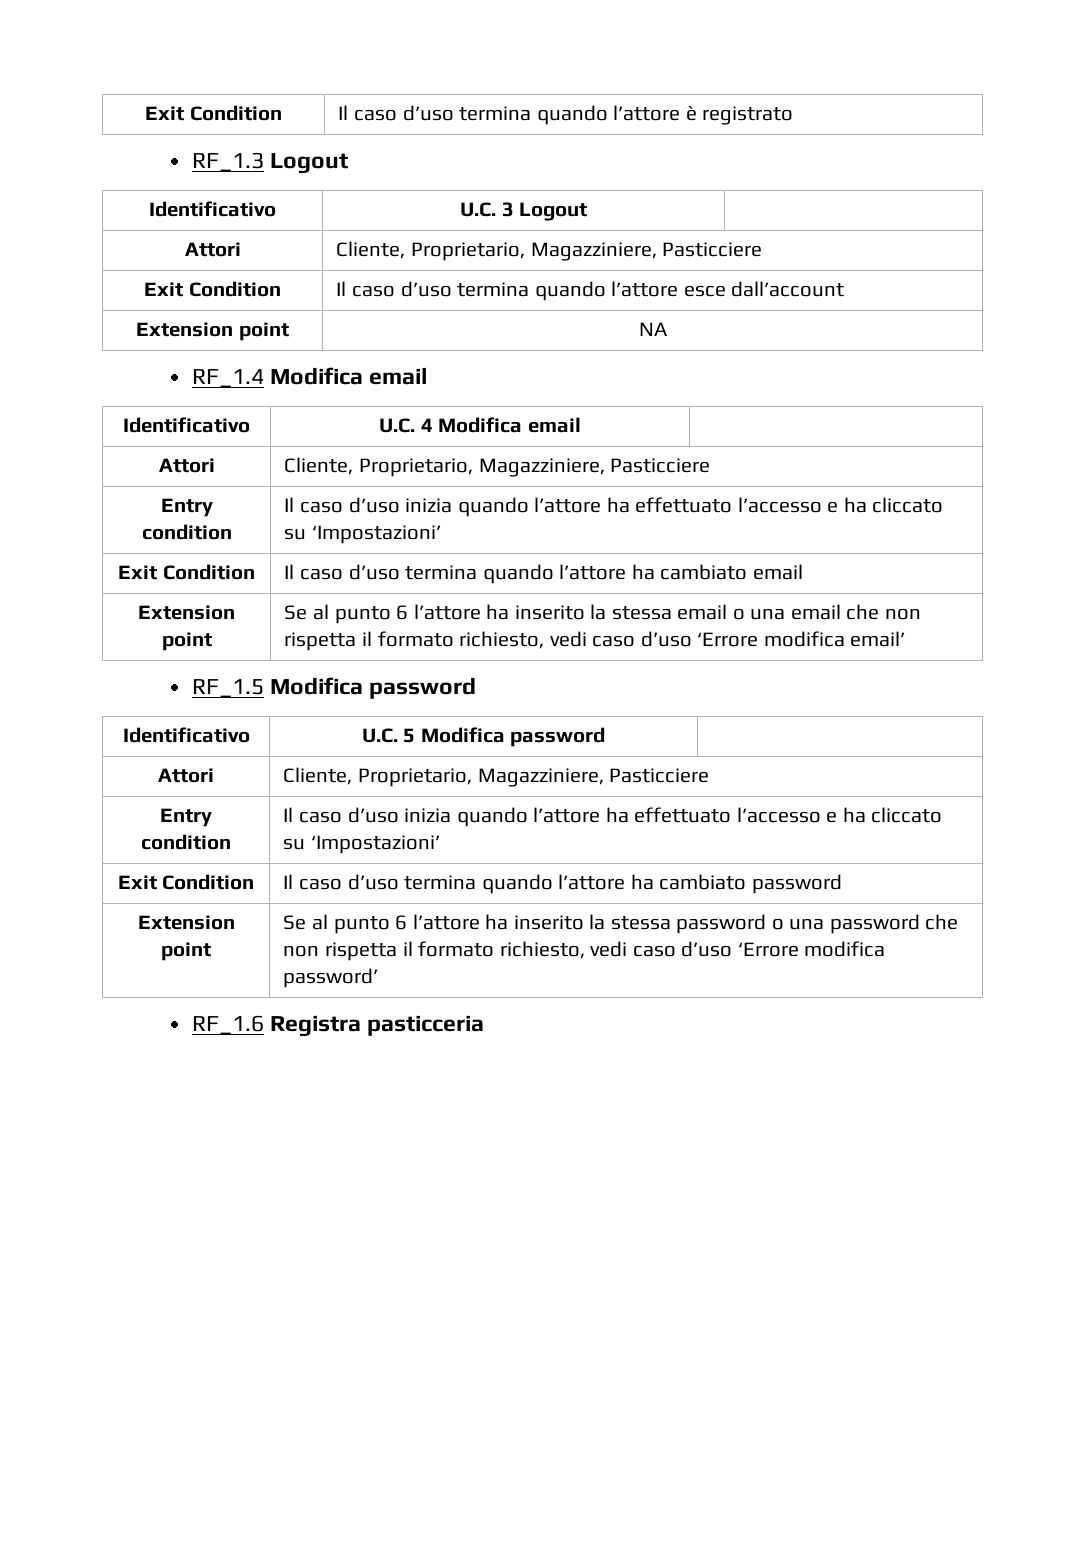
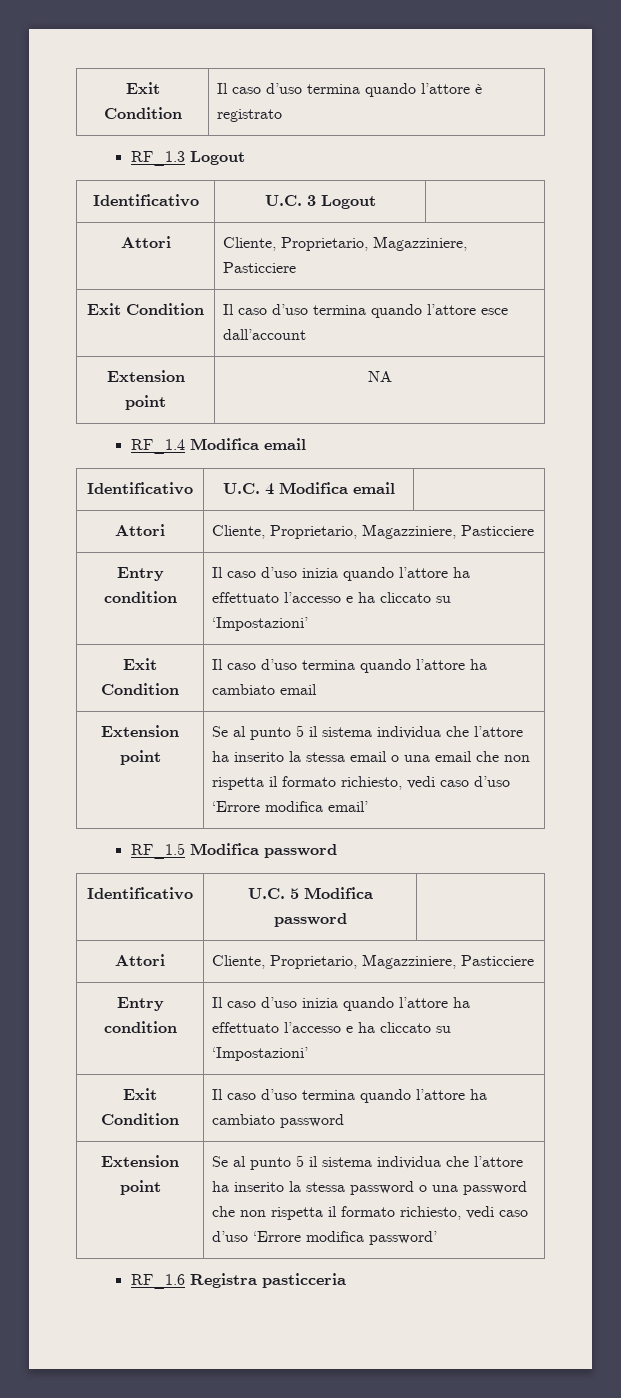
[396,605,409,620] 6 -> [295,725,469,739] 5 il sistema individua che
[395,915,408,930] 6 -> [295,1155,469,1169] 5 il sistema individua che

